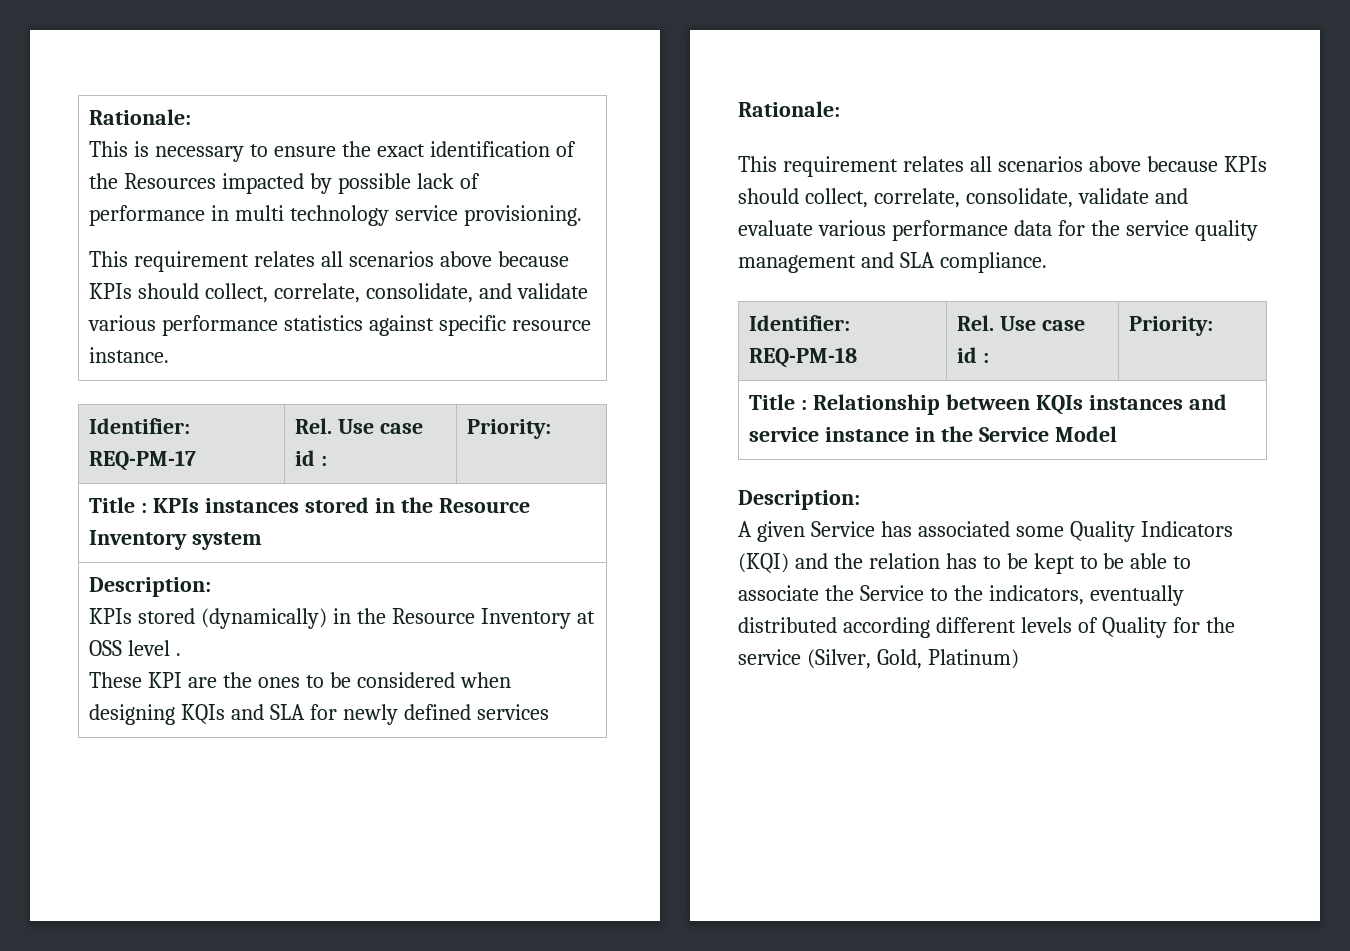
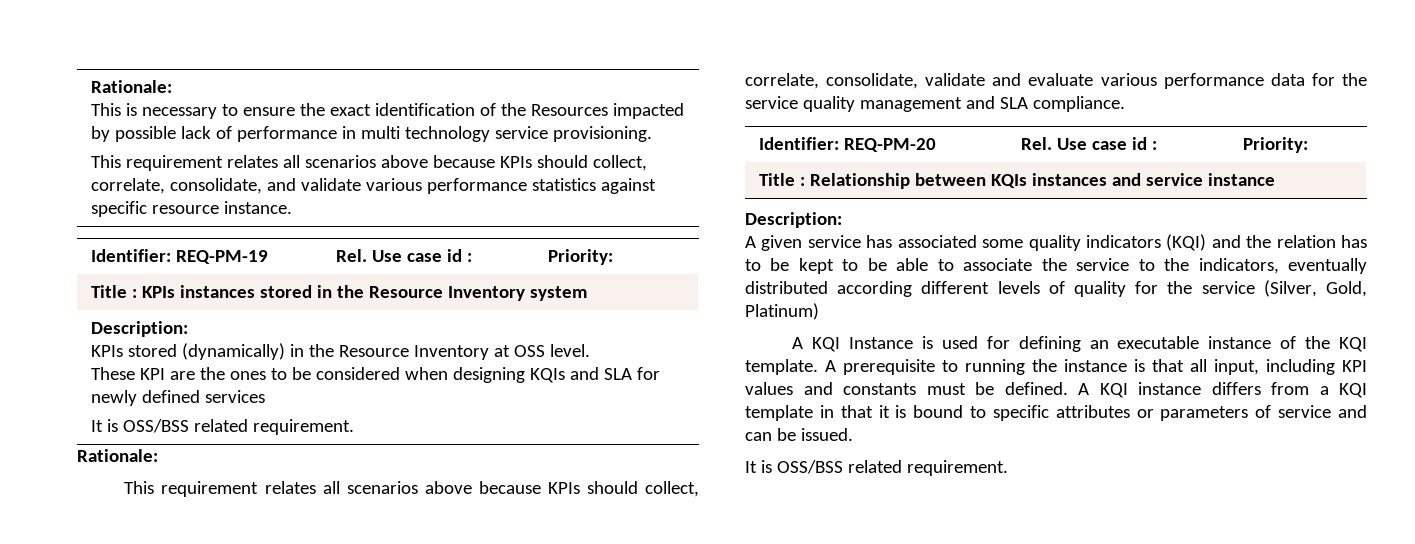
[89,450,197,471] REQ-PM-17 -> [176,250,269,264] REQ-PM-19
[128,640,182,656] level . -> [550,344,591,357] level.
(549, 712) none -> [91,419,355,435] // It is OSS/BSS related requirement.
[749,347,858,368] REQ-PM-18 -> [844,138,937,152] REQ-PM-20
[915,426,1117,442] in the Service Model -> (1276, 179) none
[810,521,875,537] Service -> [807,235,861,248] service
[1069,521,1233,542] Quality Indicators -> [1028,235,1161,251] quality indicators
[859,585,924,601] Service -> [1076,258,1130,271] service
[1101,617,1167,638] Quality -> [1074,281,1126,297] quality
(1019, 659) none -> [792,336,1367,352] [745,359,1367,375] [745,382,1367,398] [745,405,1367,421] [745,428,853,441] [745,460,1008,476] // A KQI Instance is used for defining an executable instance of the KQI template. A prerequisite to running the instance is that all input, including KPI values and constants must be defined. A KQI instance differs from a KQI template in that it is bound to specific attributes or parameters of service and can be issued. // It is OSS/BSS related requirement.

